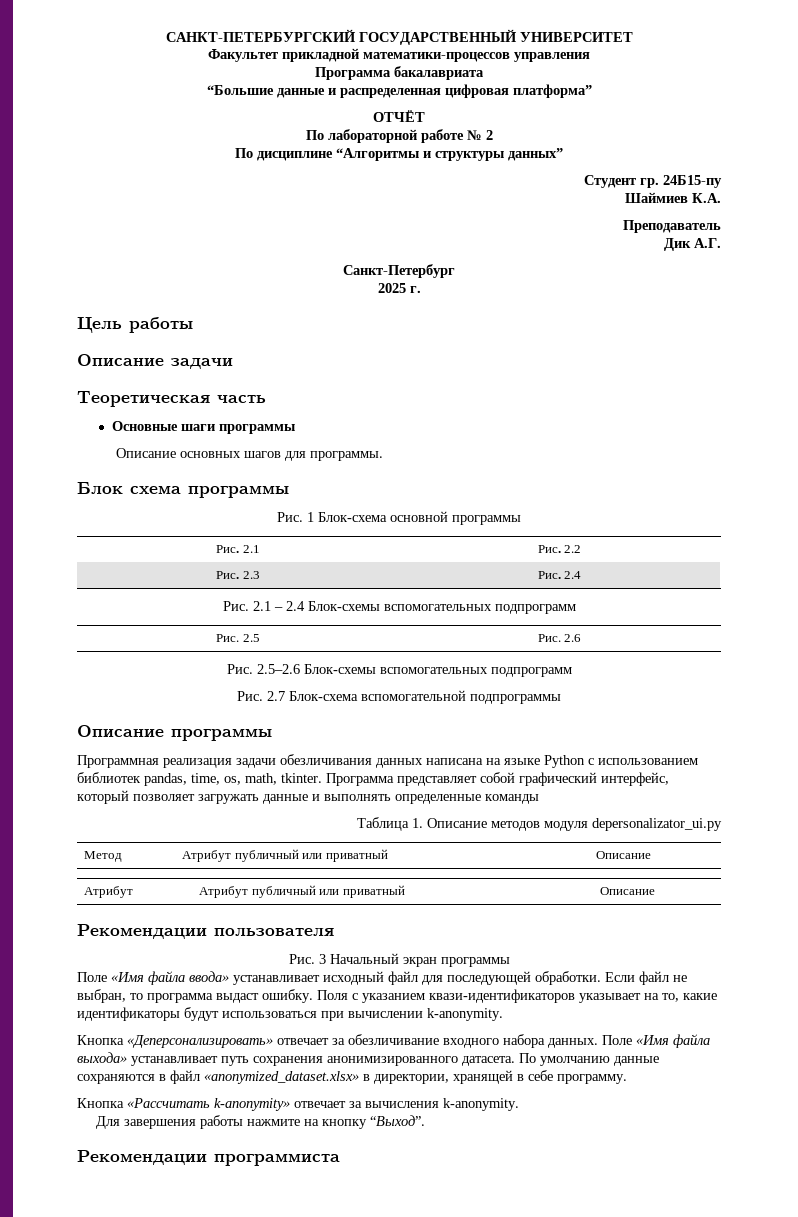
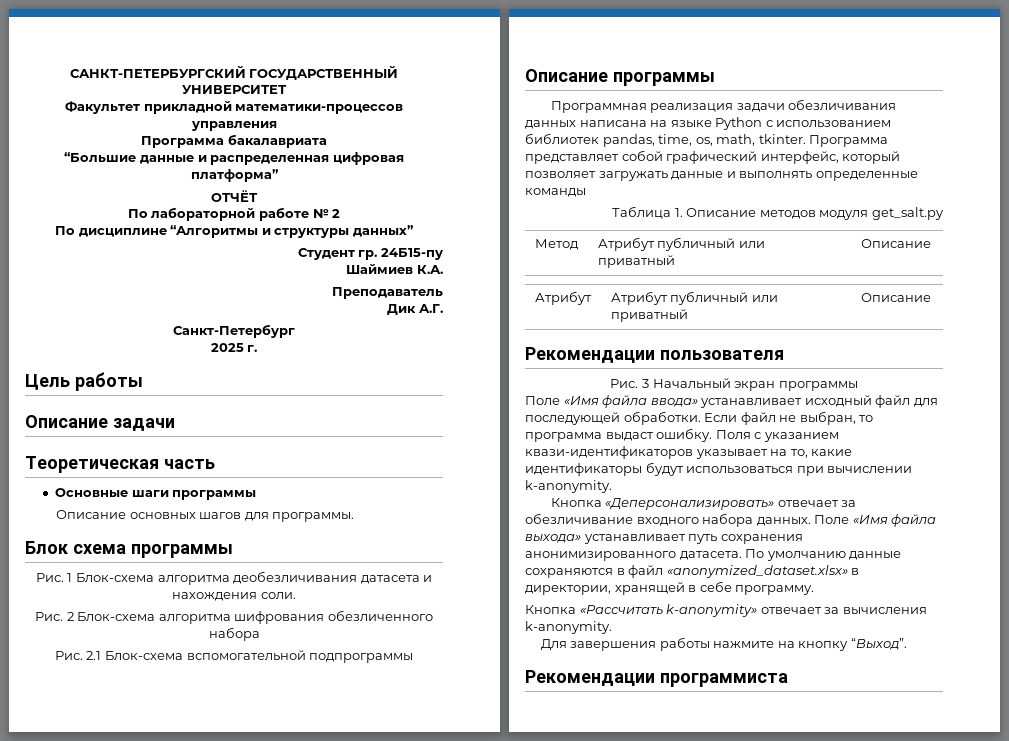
[390,511,521,525] [216,545,260,553] [537,545,582,553] [216,571,260,579] [537,571,582,579] [222,601,576,614] [216,634,260,642] [537,634,582,642] [226,664,572,677] [237,691,285,701] основной программы // Рис. 2.1 | Рис. 2.2 // Рис. 2.3 | Рис. 2.4 // Рис. 2.1 – 2.4 Блок-схемы вспомогательных подпрограмм // Рис. 2.5 | Рис. 2.6 // Рис. 2.5–2.6 Блок-схемы вспомогательных подпрограмм // Рис. 2.7 -> [157,571,433,585] [172,592,296,601] [35,610,433,624] [208,627,260,641] [54,651,102,660] алгоритма деобезличивания датасета и нахождения соли. // Рис. 2 Блок-схема алгоритма шифрования обезличенного набора // Рис. 2.1
[592,818,722,831] depersonalizator_ui.py -> [872,207,944,220] get_salt.py

